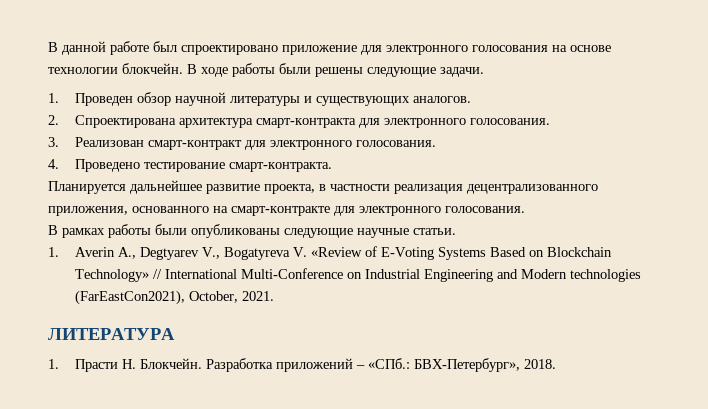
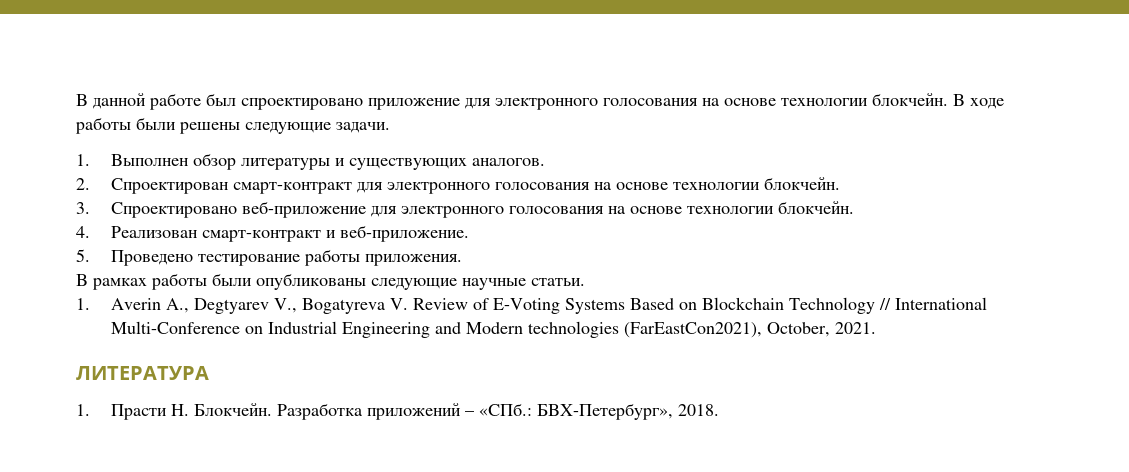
[75,92,227,106] Проведен обзор научной -> [111,153,237,170] Выполнен обзор
[75,115,551,128] [48,137,437,150] [48,159,333,172] [48,180,598,194] [48,206,525,216] Спроектирована архитектура смарт-контракта для электронного голосования. // 3. Реализован смарт-контракт для электронного голосования. // 4. Проведено тестирование смарт-контракта. // Планируется дальнейшее развитие проекта, в частности реализация децентрализованного приложения, основанного на смарт-контракте для электронного голосования. -> [111,177,841,194] [76,201,855,218] [76,225,470,242] [76,249,463,266] Спроектирован смарт-контракт для электронного голосования на основе технологии блокчейн. // 3. Спроектировано веб-приложение для электронного голосования на основе технологии блокчейн. // 4. Реализован смарт-контракт и веб-приложение. // 5. Проведено тестирование работы приложения.
[311,247,363,257] «Review -> [413,298,469,310] Review
[75,269,150,282] Technology» -> [789,297,876,314] Technology

